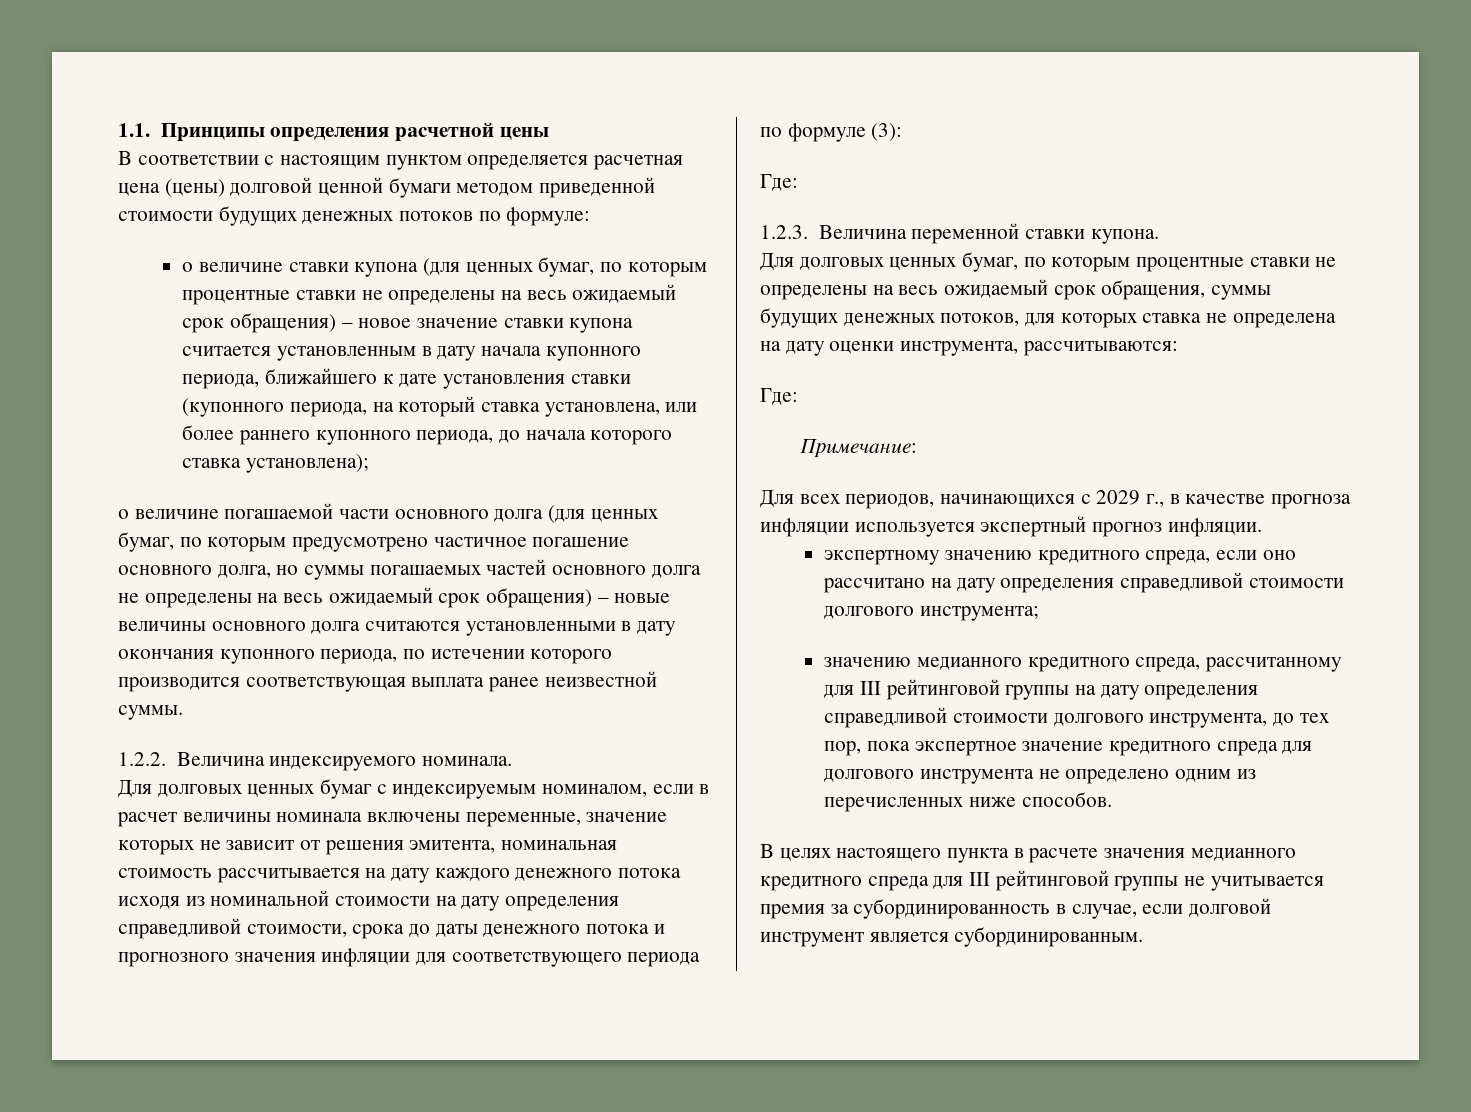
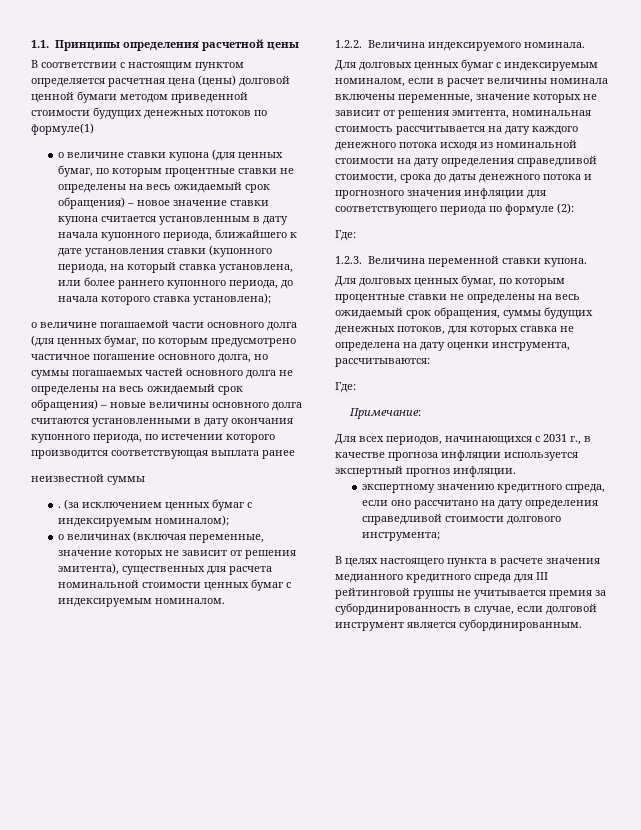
[506,207,591,226] формуле: -> [31,123,94,135] формуле(1)
[544,671,657,687] [118,705,183,720] неизвестной суммы. -> [31,474,145,485] [58,499,253,511] [58,515,230,527] [58,531,265,543] [58,550,297,559] [58,563,273,575] [58,579,292,591] [58,598,226,607] // неизвестной суммы // . (за исключением ценных бумаг с индексируемым номиналом); // о величинах (включая переменные, значение которых не зависит от решения эмитента), существенных для расчета номинальной стоимости ценных бумаг с индексируемым номиналом.
[871,123,903,141] (3): -> [557,203,574,214] (2):
[1096,490,1141,505] 2029 -> [543,434,567,442] 2031
[824,657,1342,672] [824,679,1259,700] [824,707,1329,728] [824,741,1313,756] [824,769,1256,784] [824,792,1112,812] // значению медианного кредитного спреда, рассчитанному для III рейтинговой группы на дату определения справедливой стоимости долгового инструмента, до тех пор, пока экспертное значение кредитного спреда для долгового инструмента не определено одним из перечисленных ниже способов. -> (441, 536) none

